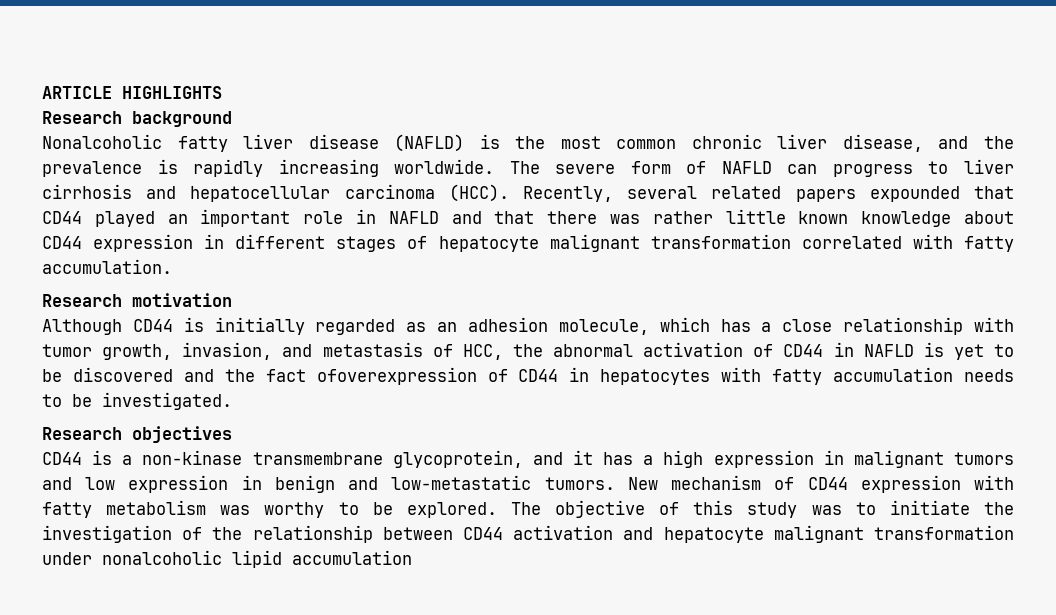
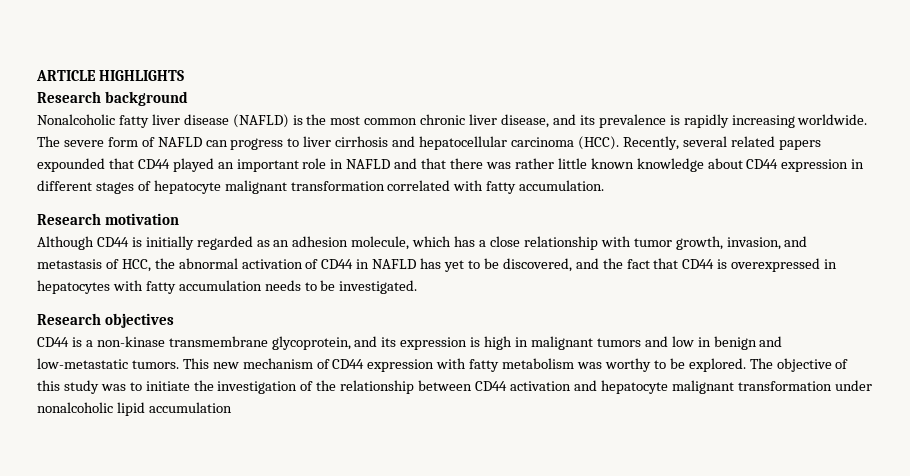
[984,136,1015,149] the -> [579,115,595,125] its
[923,342,944,357] is -> [420,258,442,269] has
[72,367,173,382] discovered -> [502,258,572,272] discovered,
[316,367,559,385] ofoverexpression of CD44 -> [653,258,821,272] that CD44 is overexpressed
[573,450,814,468] it has a high expression -> [381,336,513,350] its expression is high
[128,475,229,493] expression -> (694, 341) none
[627,477,658,490] New -> [182,358,239,369] This new

